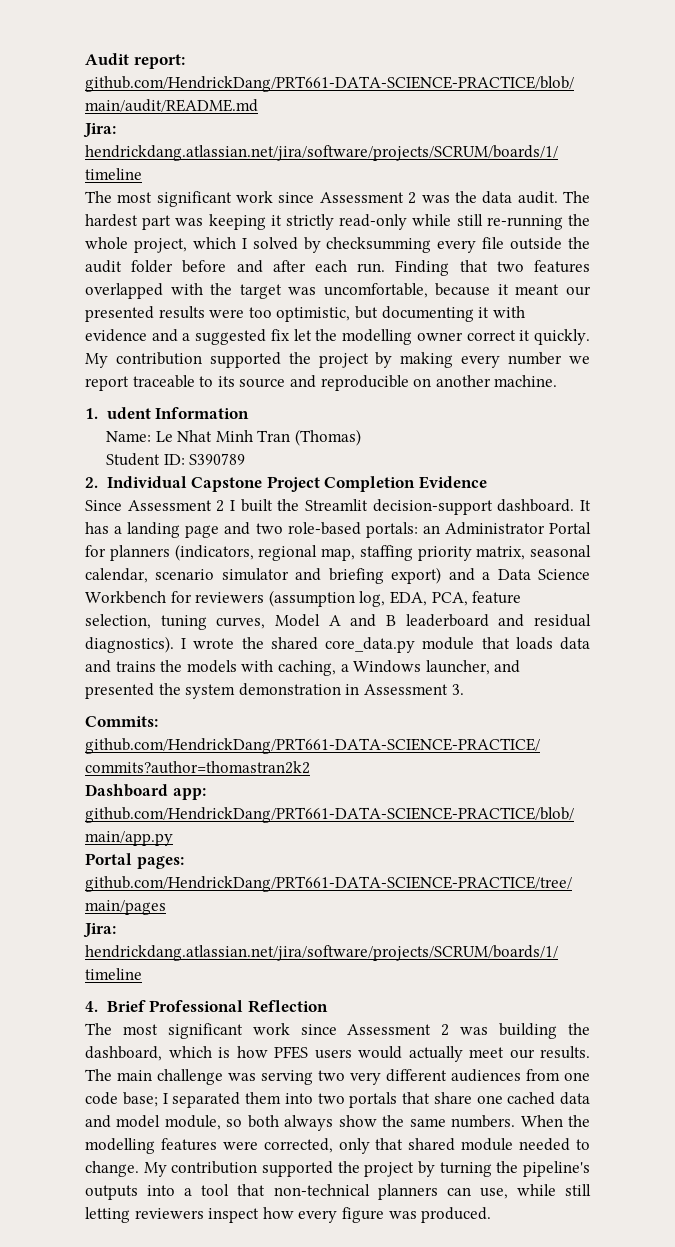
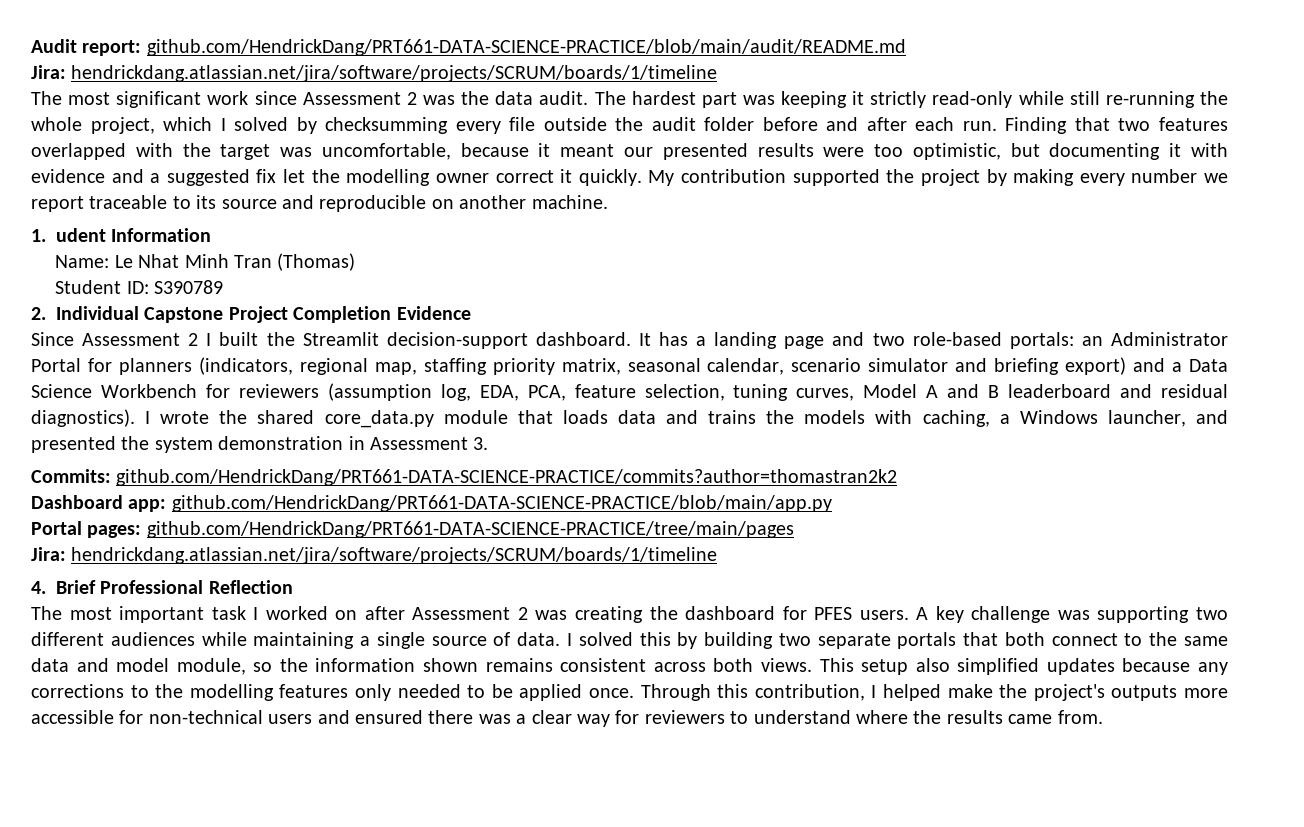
[167,1023,591,1039] [85,1046,590,1062] [85,1069,590,1085] [85,1092,556,1108] significant work since Assessment 2 was building the dashboard, which is how PFES users would actually meet our results. The main challenge was serving two very different audiences from one code base; I separated them into two portals that share one cached -> [119,606,1228,623] [31,632,1228,649] important task I worked on after Assessment 2 was creating the dashboard for PFES users. A key challenge was supporting two different audiences while maintaining a single source of data. I solved this by building two separate portals that both connect to the same
[247,1115,590,1131] [85,1138,591,1154] [85,1161,590,1177] [85,1184,592,1200] [85,1207,492,1223] both always show the same numbers. When the modelling features were corrected, only that shared module needed to change. My contribution supported the project by turning the pipeline's outputs into a tool that non-technical planners can use, while still letting reviewers inspect how every figure was produced. -> [279,658,1228,675] [31,684,1228,701] [31,710,1103,727] the information shown remains consistent across both views. This setup also simplified updates because any corrections to the modelling features only needed to be applied once. Through this contribution, I helped make the project's outputs more accessible for non-technical users and ensured there was a clear way for reviewers to understand where the results came from.

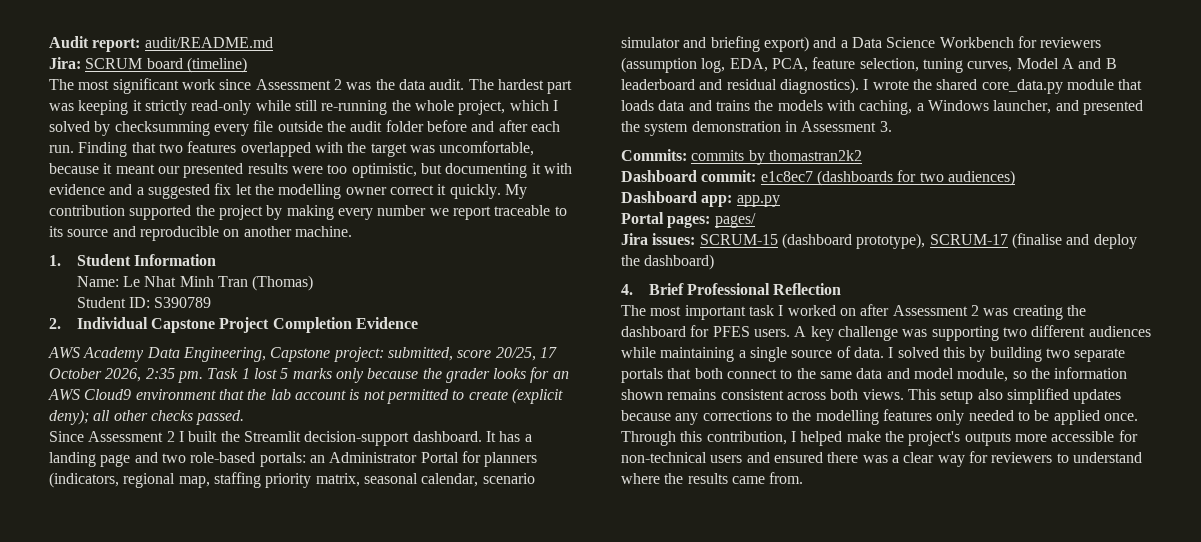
[146,39,906,56] [31,65,718,82] github.com/HendrickDang/PRT661-DATA-SCIENCE-PRACTICE/blob/main/audit/README.md // Jira: hendrickdang.atlassian.net/jira/software/projects/SCRUM/boards/1/timeline -> [144,37,273,48] [49,57,247,73] audit/README.md // Jira: SCRUM board (timeline)
[56,228,106,242] udent -> [76,254,131,266] Student
(471, 313) none -> [48,347,557,362] [49,367,569,383] [48,388,563,404] [49,409,245,425] // AWS Academy Data Engineering, Capstone project: submitted, score 20/25, 17 October 2026, 2:35 pm. Task 1 lost 5 marks only because the grader looks for an AWS Cloud9 environment that the lab account is not permitted to create (explicit deny); all other checks passed.
[116,469,898,486] github.com/HendrickDang/PRT661-DATA-SCIENCE-PRACTICE/commits?author=thomastran2k2 -> [691,150,862,165] [621,170,1015,186] commits by thomastran2k2 // Dashboard commit: e1c8ec7 (dashboards for two audiences)
[171,495,832,512] github.com/HendrickDang/PRT661-DATA-SCIENCE-PRACTICE/blob/main/app.py -> [736,195,780,207] app.py
[146,521,794,538] [31,547,718,564] github.com/HendrickDang/PRT661-DATA-SCIENCE-PRACTICE/tree/main/pages // Jira: hendrickdang.atlassian.net/jira/software/projects/SCRUM/boards/1/timeline -> [714,213,756,228] [621,233,1137,249] [621,254,715,270] pages/ // Jira issues: SCRUM-15 (dashboard prototype), SCRUM-17 (finalise and deploy the dashboard)

